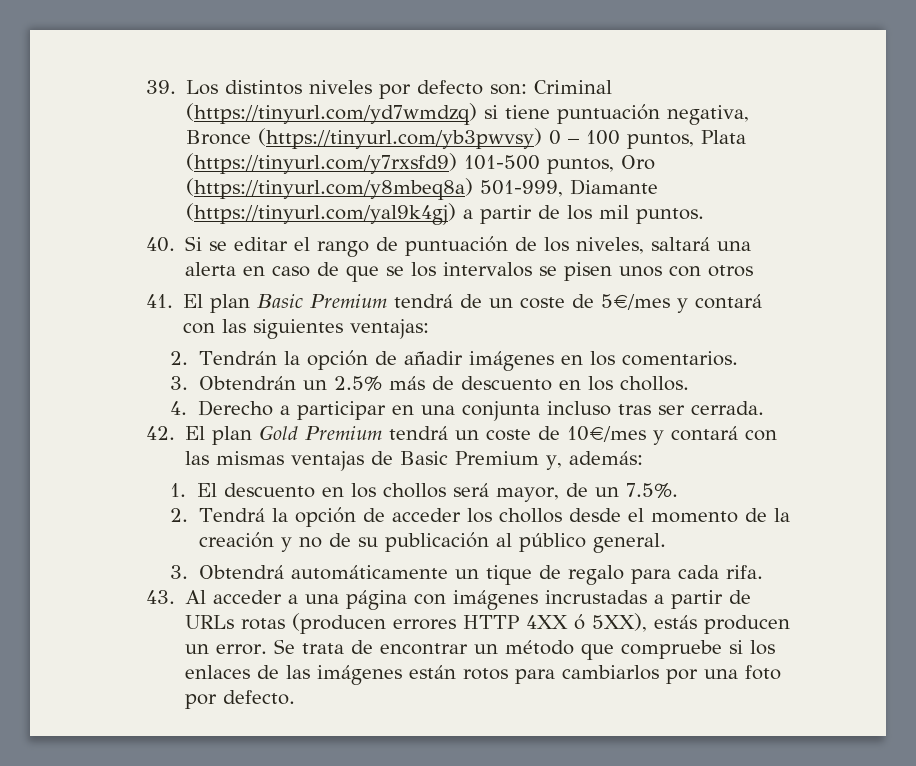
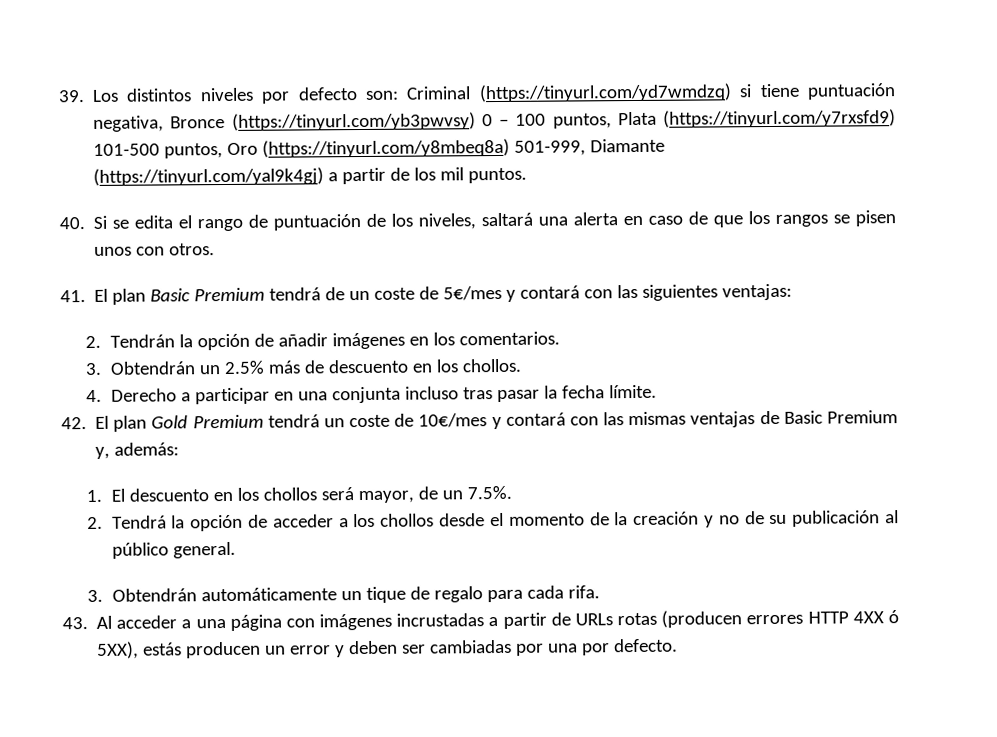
[233,237,288,251] editar -> [134,215,174,229] edita
[385,262,532,277] se los intervalos -> [748,210,829,227] los rangos
[707,265,753,277] otros -> [169,243,216,256] otros.
[657,401,764,415] ser cerrada. -> [496,384,657,403] pasar la fecha límite.
(461, 515) none -> [338,518,349,528] a
[198,565,284,579] Obtendrá -> [111,588,197,602] Obtendrán
[215,639,775,660] [184,665,659,685] error. Se trata de encontrar un método que compruebe si los enlaces de las imágenes están rotos para cambiarlos -> [290,639,513,658] error y deben ser cambiadas
[744,665,781,680] foto -> (579, 648) none

